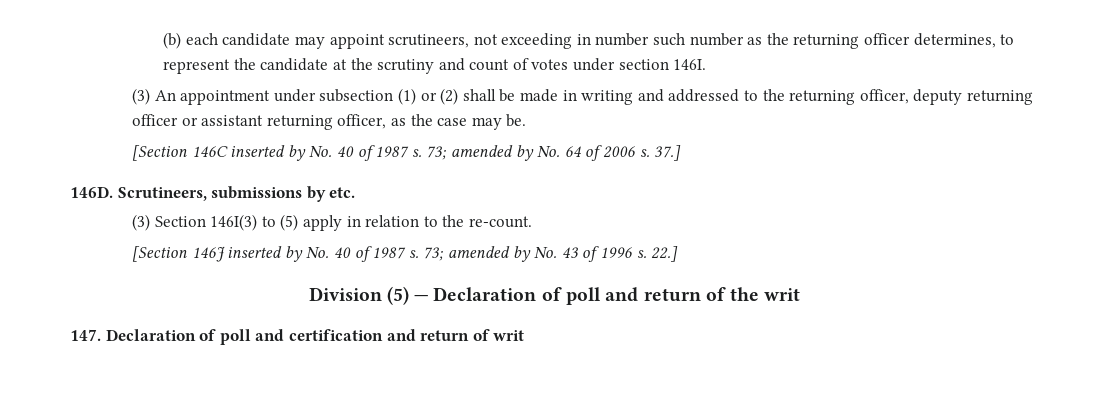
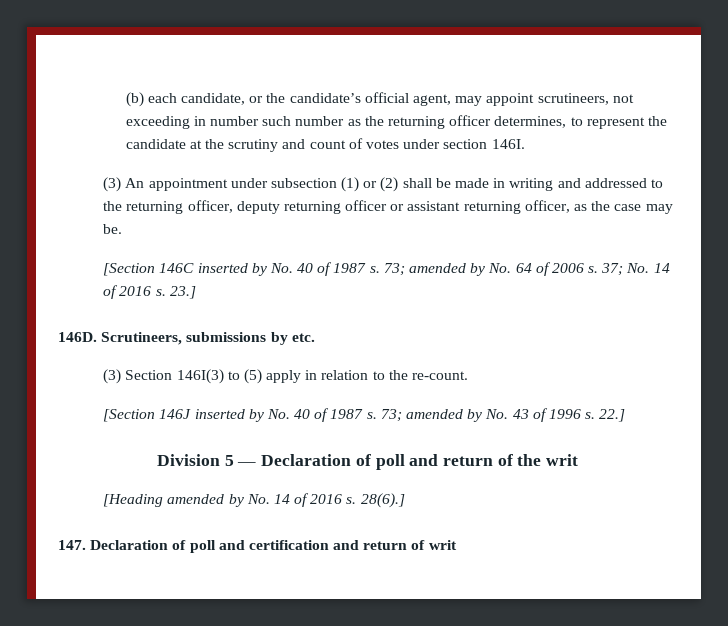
[222,33,291,46] candidate -> [181,92,451,106] candidate, or the candidate’s official agent,
[654,145,682,161] 37.] -> [601,263,670,276] [103,285,196,299] 37; No. 14 of 2016 s. 23.]
[386,286,409,305] (5) -> [224,455,234,466] 5
(801, 294) none -> [103,493,405,508] // [Heading amended by No. 14 of 2016 s. 28(6).]

